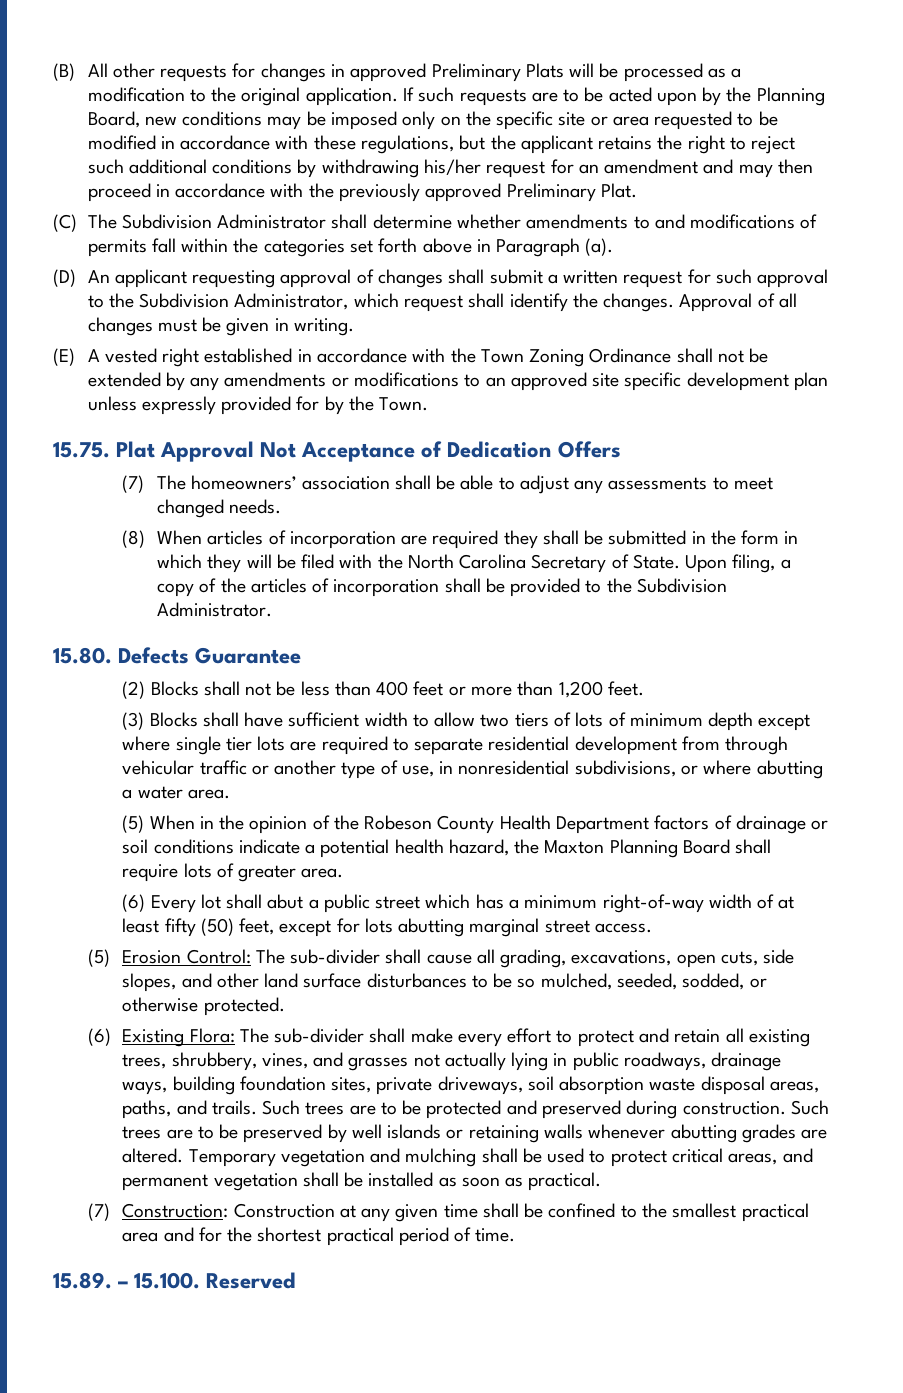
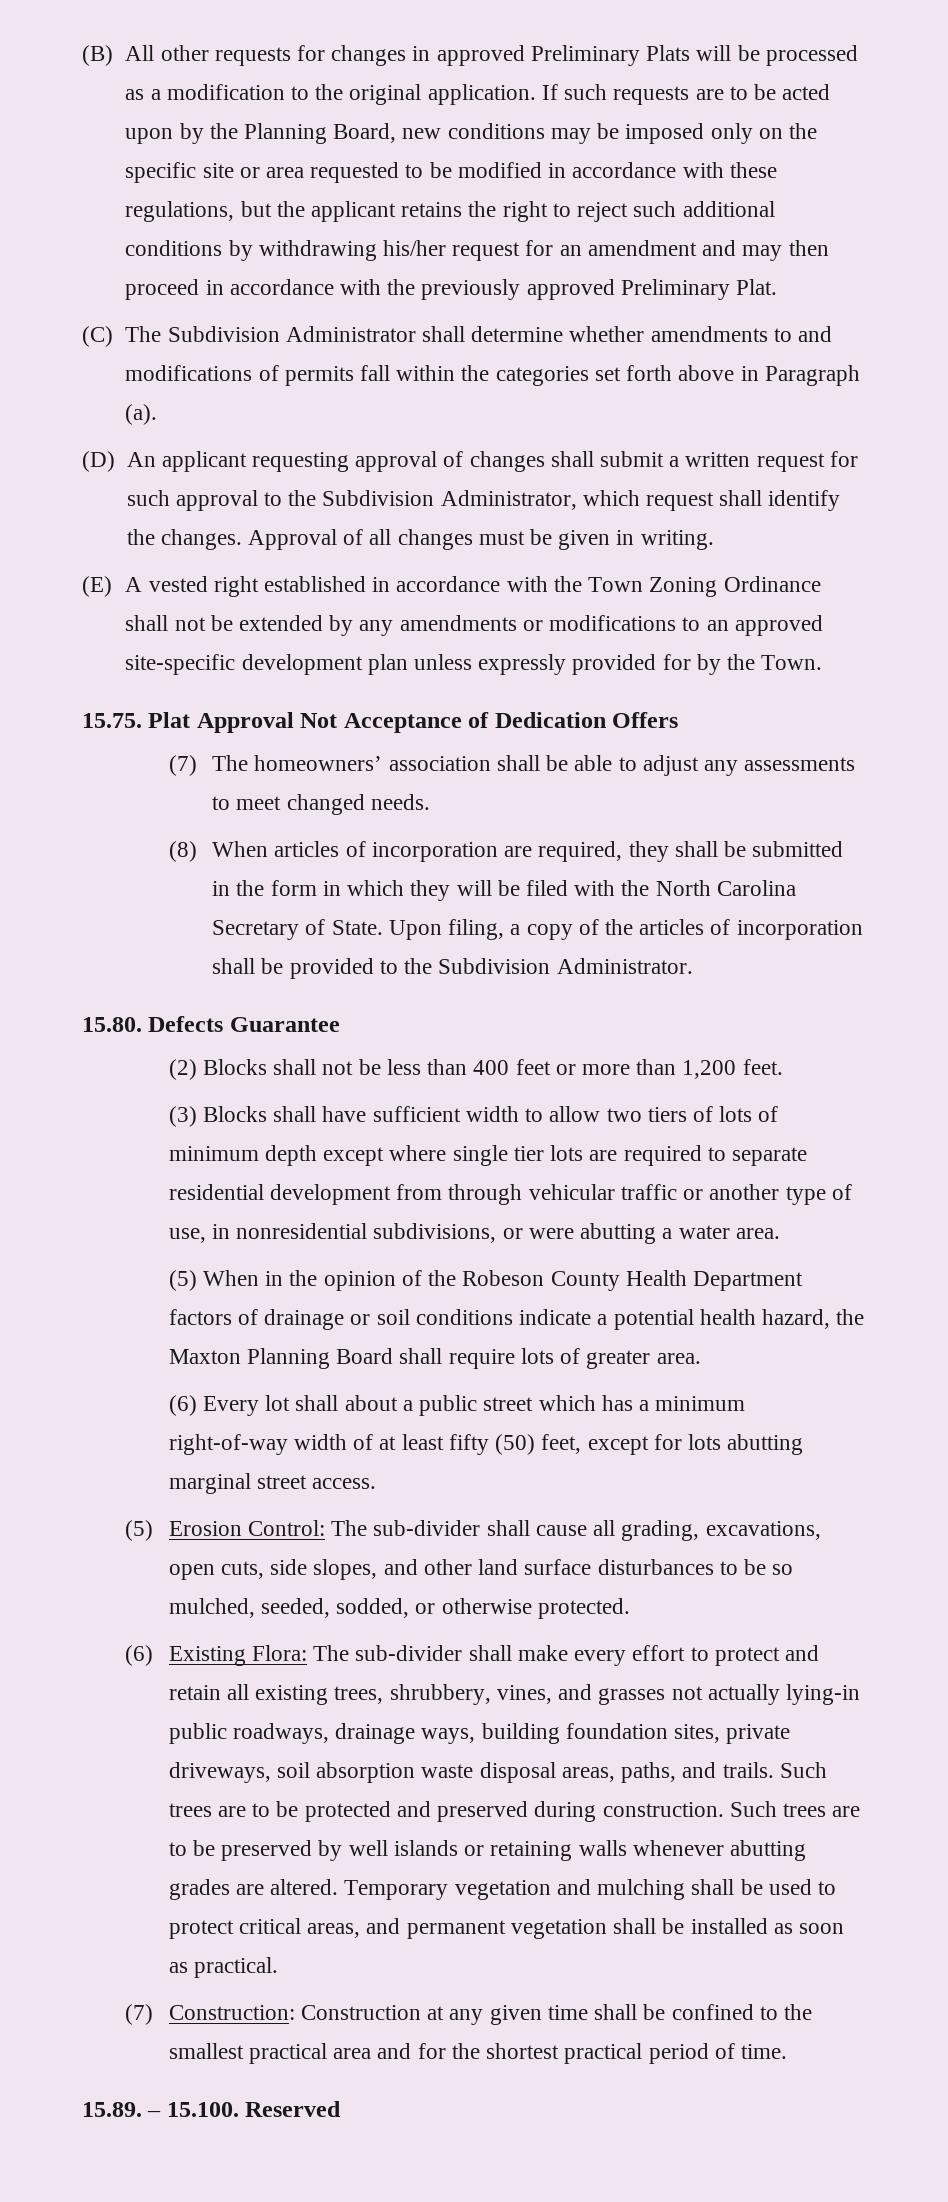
[592,372,682,391] site specific -> [125,654,236,675] site-specific
[432,530,499,549] required -> [538,841,623,862] required,
[703,760,752,775] where -> [528,1228,574,1239] were
[267,894,304,909] abut -> [344,1395,398,1411] about
[511,1052,568,1071] lying in -> [785,1684,860,1705] lying-in

